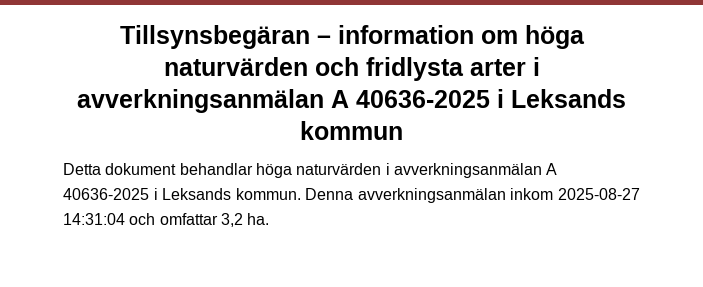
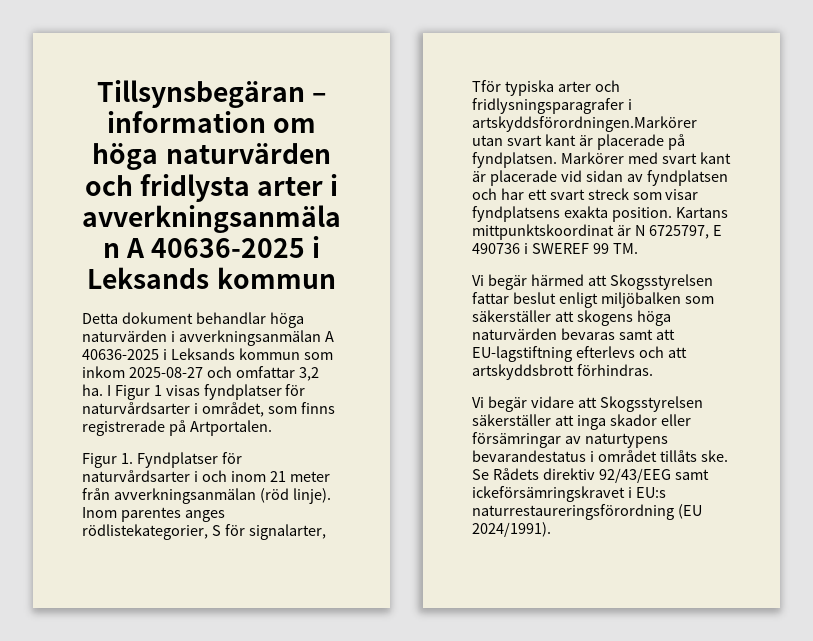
[235,188,506,203] kommun. Denna avverkningsanmälan -> [238,348,333,360] kommun som
[63,213,125,225] 14:31:04 -> (203, 372) none
(270, 219) none -> [106,384,306,400] [82,402,335,417] [82,420,272,436] [82,452,242,468] [82,470,330,482] [82,488,331,504] [82,507,225,522] [82,524,326,540] [472,80,620,96] [472,98,632,114] [472,116,697,132] [472,134,685,150] [472,152,731,168] [472,170,728,186] [472,188,699,200] [472,206,728,222] [472,224,722,240] [472,243,638,254] [472,274,713,290] [472,292,714,308] [472,310,671,326] [472,328,675,340] [472,346,687,362] [472,364,653,380] [472,396,703,412] [472,414,691,430] [472,432,668,448] [472,450,728,462] [472,468,709,483] [472,486,666,502] [472,504,702,520] [472,522,551,537] I Figur 1 visas fyndplatser för naturvårdsarter i området, som finns registrerade på Artportalen. // Figur 1. Fyndplatser för naturvårdsarter i och inom 21 meter från avverkningsanmälan (röd linje). Inom parentes anges rödlistekategorier, S för signalarter, Tför typiska arter och fridlysningsparagrafer i artskyddsförordningen.Markörer utan svart kant är placerade på fyndplatsen. Markörer med svart kant är placerade vid sidan av fyndplatsen och har ett svart streck som visar fyndplatsens exakta position. Kartans mittpunktskoordinat är N 6725797, E 490736 i SWEREF 99 TM. // Vi begär härmed att Skogsstyrelsen fattar beslut enligt miljöbalken som säkerställer att skogens höga naturvärden bevaras samt att EU-lagstiftning efterlevs och att artskyddsbrott förhindras. // Vi begär vidare att Skogsstyrelsen säkerställer att inga skador eller försämringar av naturtypens bevarandestatus i området tillåts ske. Se Rådets direktiv 92/43/EEG samt ickeförsämringskravet i EU:s naturrestaureringsförordning (EU 2024/1991).

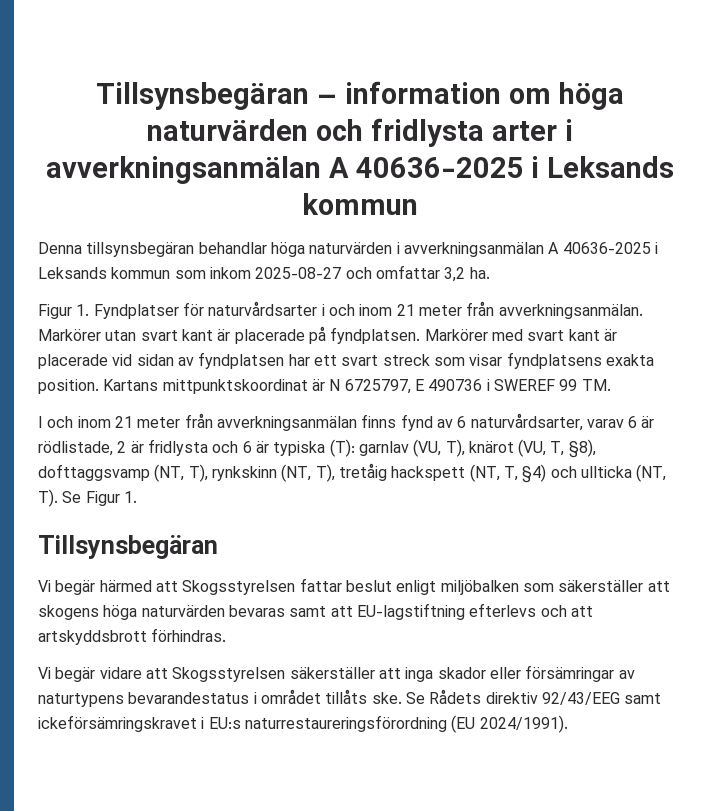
[82,312,193,324] Detta dokument -> [38,242,195,257] Denna tillsynsbegäran
[106,384,306,400] [82,402,335,417] [82,420,272,436] I Figur 1 visas fyndplatser för naturvårdsarter i området, som finns registrerade på Artportalen. -> (490, 273) none
[113,488,331,504] [82,507,225,522] [82,524,326,540] [472,80,620,96] [472,98,632,114] [472,116,697,132] avverkningsanmälan (röd linje). Inom parentes anges rödlistekategorier, S för signalarter, Tför typiska arter och fridlysningsparagrafer i artskyddsförordningen.Markörer -> [498,304,643,319] [38,329,101,341] avverkningsanmälan. Markörer
[472,188,497,200] och -> (285, 360) none
(638, 248) none -> [38,413,655,431] [38,439,596,458] [38,463,667,483] [38,489,137,507] [38,535,218,559] // I och inom 21 meter från avverkningsanmälan finns fynd av 6 naturvårdsarter, varav 6 är rödlistade, 2 är fridlysta och 6 är typiska (T): garnlav (VU, T), knärot (VU, T, §8), dofttaggsvamp (NT, T), rynkskinn (NT, T), tretåig hackspett (NT, T, §4) och ullticka (NT, T). Se Figur 1. // Tillsynsbegäran

